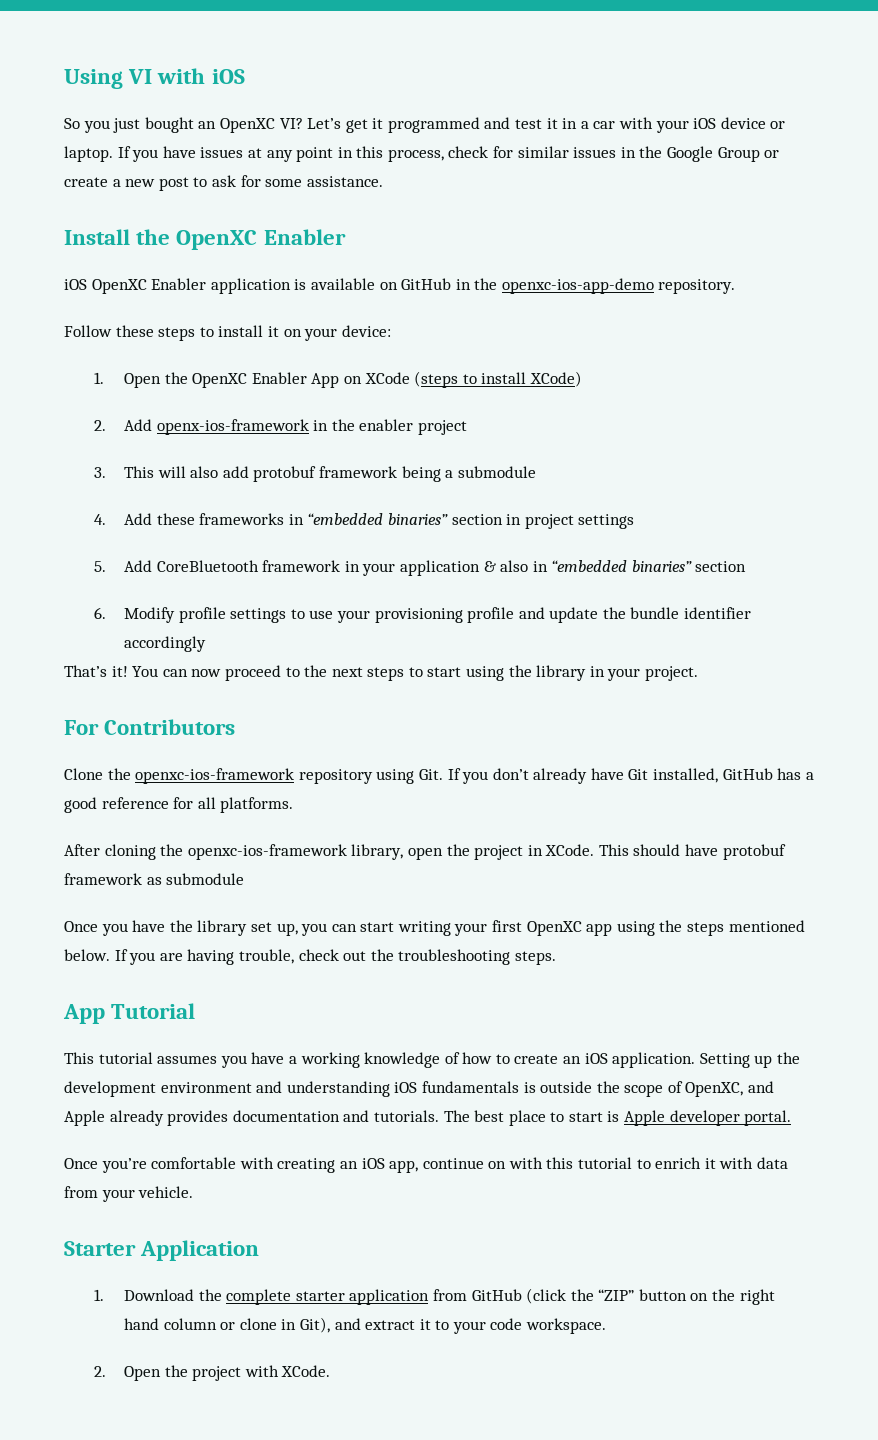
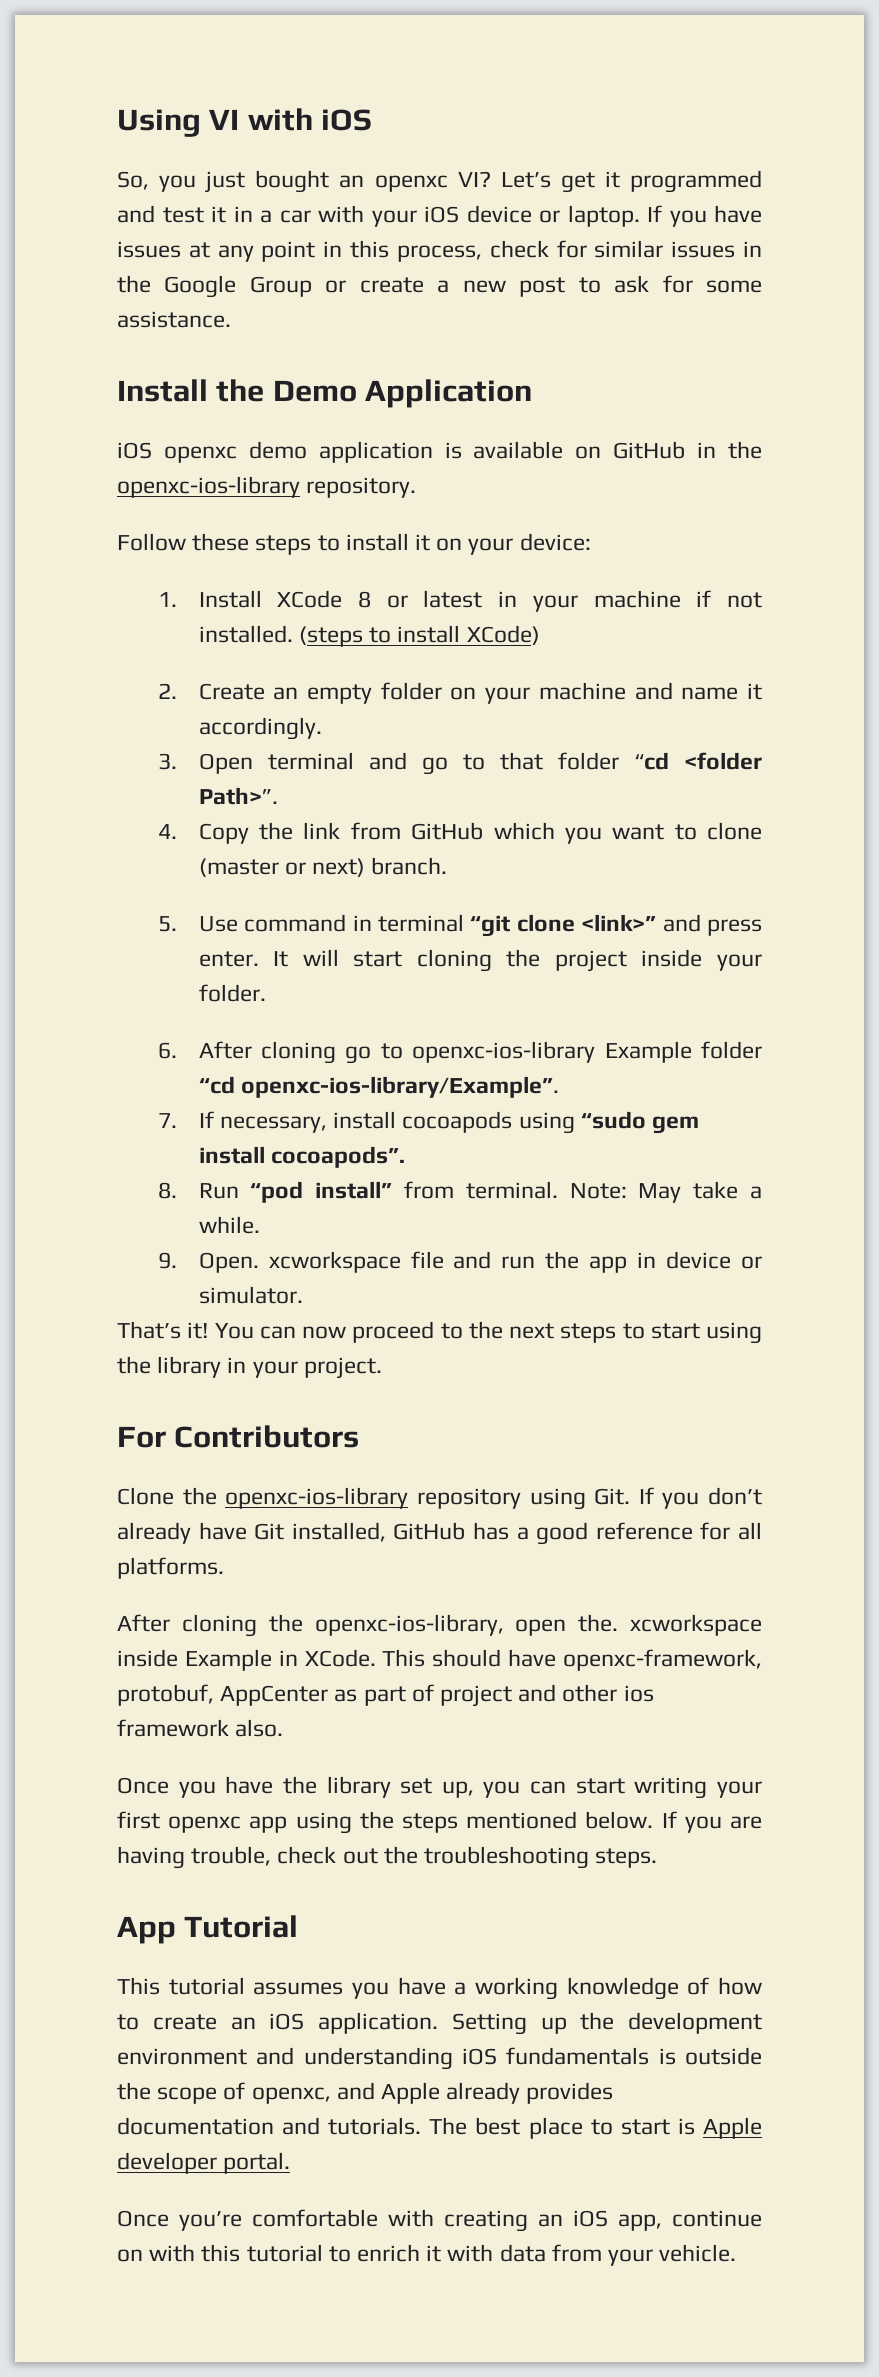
[64,118,80,129] So -> [117,171,149,190] So,
[219,118,275,133] OpenXC -> [374,175,448,192] openxc
[176,229,346,250] [64,278,207,294] OpenXC Enabler // iOS OpenXC Enabler -> [272,379,533,408] [117,441,307,463] Demo Application // iOS openxc demo
[501,278,654,294] openxc-ios-app-demo -> [117,476,300,498] openxc-ios-library
[123,372,410,388] Open the OpenXC Enabler App on XCode -> [198,590,763,612] [198,625,293,643] Install XCode 8 or latest in your machine if not installed.
[123,419,467,435] [93,466,536,482] [93,513,635,529] [93,560,747,576] [93,607,752,623] [123,636,206,652] Add openx-ios-framework in the enabler project // 3. This will also add protobuf framework being a submodule // 4. Add these frameworks in “embedded binaries” section in project settings // 5. Add CoreBluetooth framework in your application & also in “embedded binaries” section // 6. Modify profile settings to use your provisioning profile and update the bundle identifier accordingly -> [198,682,763,704] [198,717,322,740] [157,752,762,775] [198,787,278,805] [157,822,762,844] [198,857,448,877] [157,914,762,937] [198,949,762,972] [198,984,266,1002] [157,1041,762,1064] [198,1076,559,1098] [157,1111,699,1134] [198,1146,405,1168] [157,1181,762,1203] [198,1216,260,1234] [157,1251,762,1273] [198,1286,303,1304] Create an empty folder on your machine and name it accordingly. // 3. Open terminal and go to that folder “cd <folder Path>”. // 4. Copy the link from GitHub which you want to clone (master or next) branch. // 5. Use command in terminal “git clone <link>” and press enter. It will start cloning the project inside your folder. // 6. After cloning go to openxc-ios-library Example folder “cd openxc-ios-library/Example”. // 7. If necessary, install cocoapods using “sudo gem install cocoapods”. // 8. Run “pod install” from terminal. Note: May take a while. // 9. Open. xcworkspace file and run the app in device or simulator.
[135,768,295,784] openxc-ios-framework -> [225,1487,409,1509] openxc-ios-library
[187,844,524,860] openxc-ios-framework library, open the project -> [314,1614,762,1636] [117,1649,272,1671] openxc-ios-library, open the. xcworkspace inside Example
[722,844,786,860] [64,873,245,885] protobuf framework as submodule -> [562,1649,762,1671] [117,1684,654,1707] [117,1719,284,1737] openxc-framework, protobuf, AppCenter as part of project and other ios framework also.
[526,921,582,936] OpenXC -> [168,1816,242,1833] openxc
[685,1082,744,1097] OpenXC, -> [251,2087,331,2104] openxc,
[64,1240,260,1261] [93,1288,775,1305] [123,1317,607,1334] [93,1365,331,1381] // Starter Application // 1. Download the complete starter application from GitHub (click the “ZIP” button on the right hand column or clone in Git), and extract it to your code workspace. // 2. Open the project with XCode. -> (737, 2253) none

